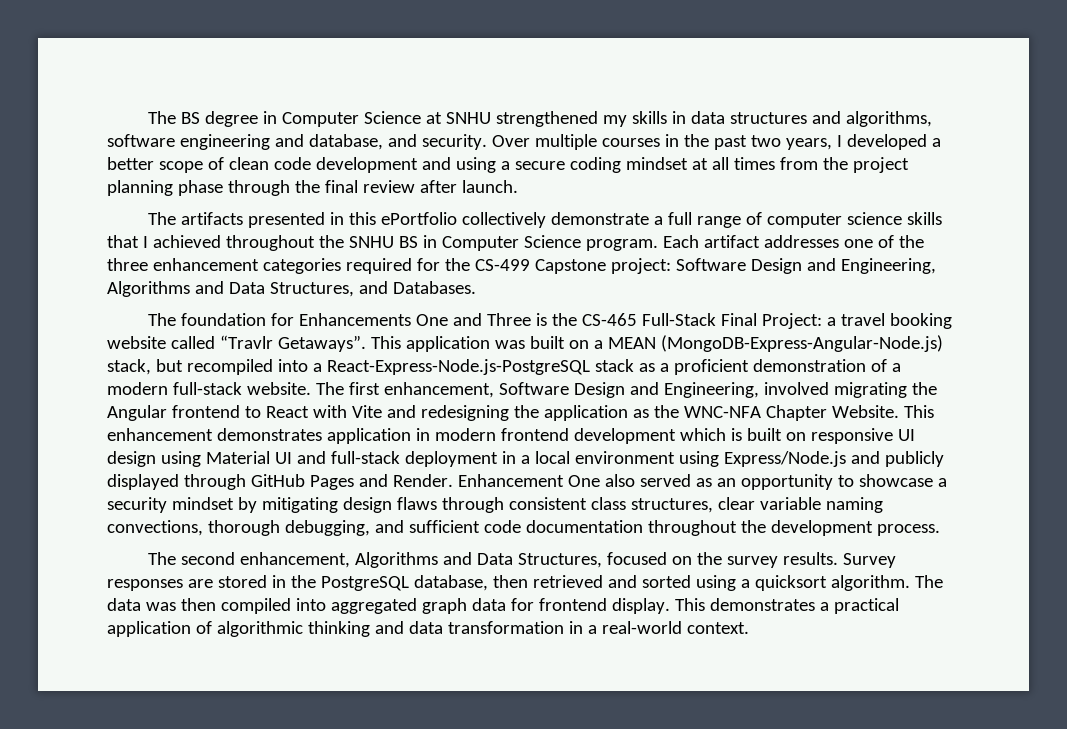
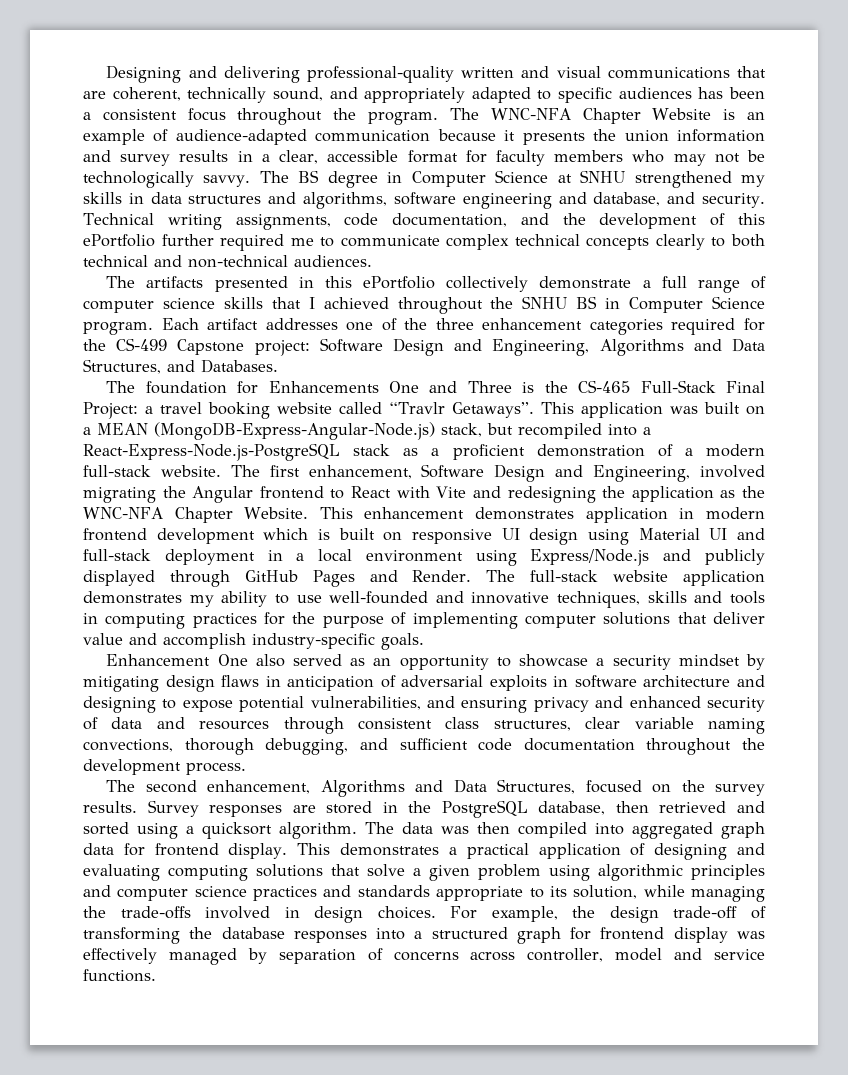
(147, 117) none -> [106,65,766,83] [83,87,765,103] [83,108,766,125] [83,129,766,145] [83,150,765,166] [83,171,251,188] Designing and delivering professional-quality written and visual communications that are coherent, technically sound, and appropriately adapted to specific audiences has been a consistent focus throughout the program. The WNC-NFA Chapter Website is an example of audience-adapted communication because it presents the union information and survey results in a clear, accessible format for faculty members who may not be technologically savvy.
[491,134,941,150] [107,157,909,173] [107,180,518,196] Over multiple courses in the past two years, I developed a better scope of clean code development and using a secure coding mindset at all times from the project planning phase through the final review after launch. -> [83,213,766,230] [83,234,765,251] [83,255,372,268] Technical writing assignments, code documentation, and the development of this ePortfolio further required me to communicate complex technical concepts clearly to both technical and non-technical audiences.
(453, 480) none -> [486,570,765,586] [83,591,765,608] [83,612,766,629] [83,633,424,650] The full-stack website application demonstrates my ability to use well-founded and innovative techniques, skills and tools in computing practices for the purpose of implementing computer solutions that deliver value and accomplish industry-specific goals. //
(437, 503) none -> [265,675,765,691] [83,696,765,713] [83,717,270,730] in anticipation of adversarial exploits in software architecture and designing to expose potential vulnerabilities, and ensuring privacy and enhanced security of data and resources
[216,621,749,637] algorithmic thinking and data transformation in a real-world context. -> [654,843,765,860] [83,864,765,881] [83,885,766,902] [83,906,766,923] [83,927,765,944] [83,948,765,965] [83,969,156,982] designing and evaluating computing solutions that solve a given problem using algorithmic principles and computer science practices and standards appropriate to its solution, while managing the trade-offs involved in design choices. For example, the design trade-off of transforming the database responses into a structured graph for frontend display was effectively managed by separation of concerns across controller, model and service functions.

